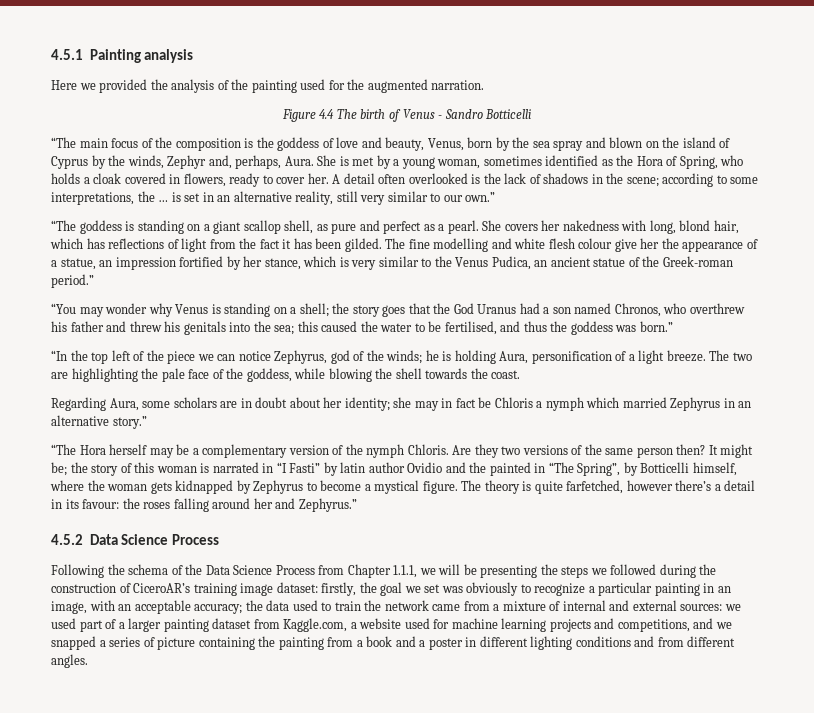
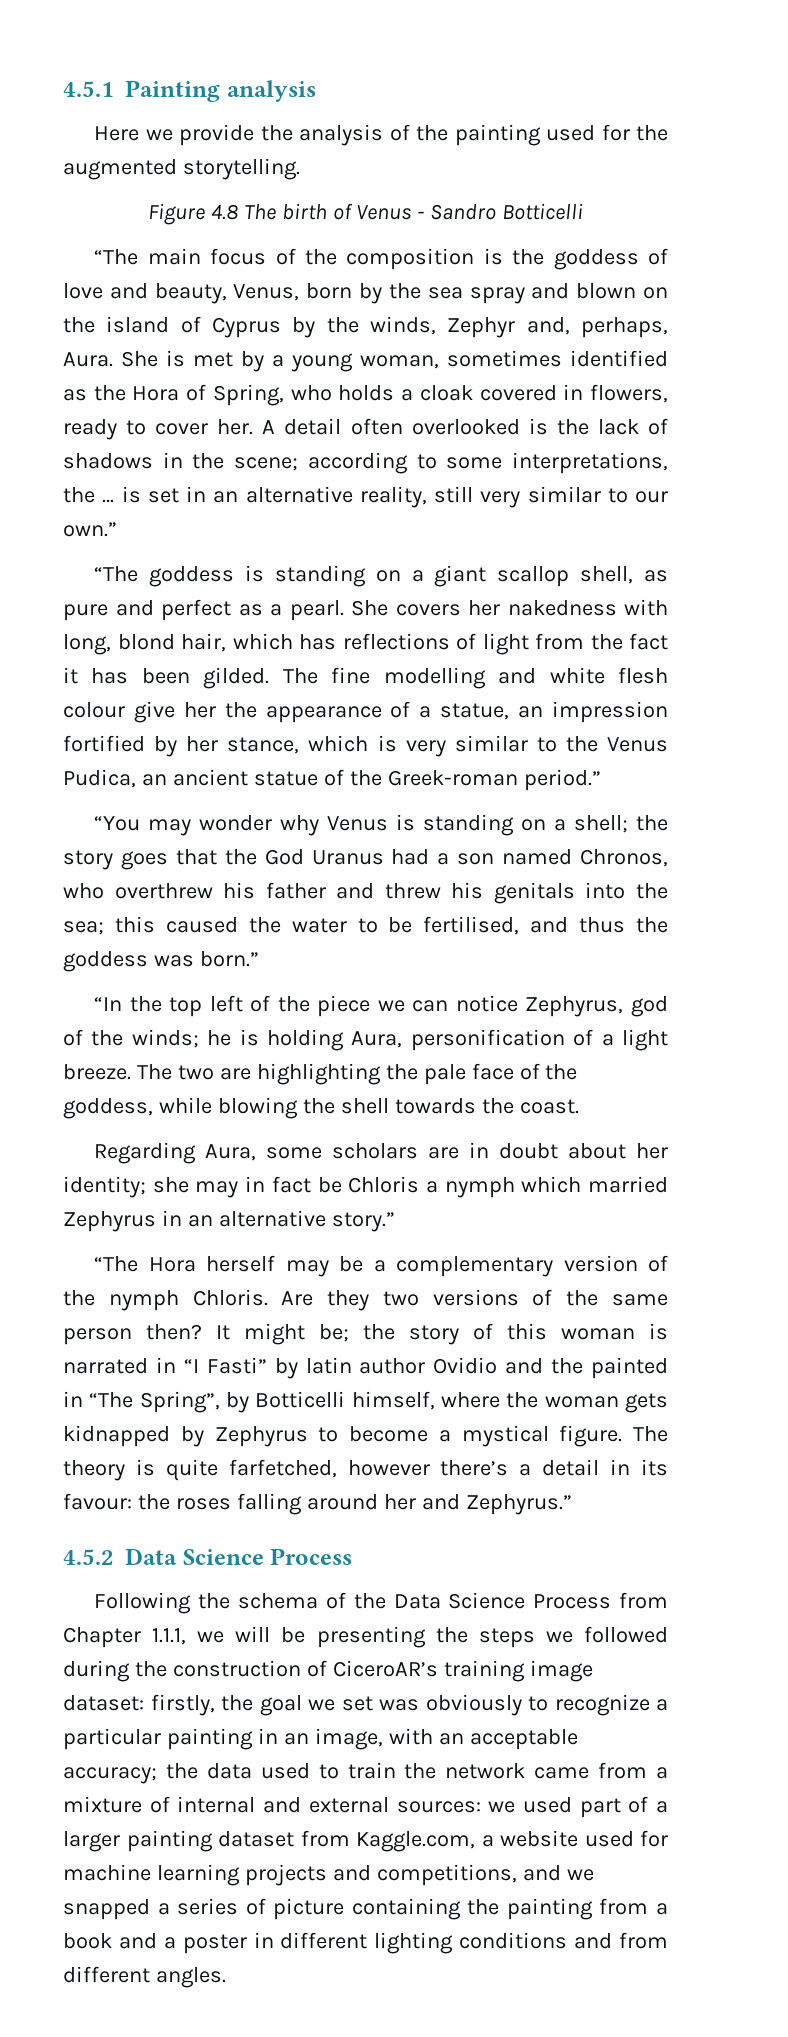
[99,79,148,93] provided -> [179,124,255,146] provide
[431,80,485,90] narration. -> [182,158,300,180] storytelling.
[319,109,335,119] 4.4 -> [210,204,238,220] 4.8

